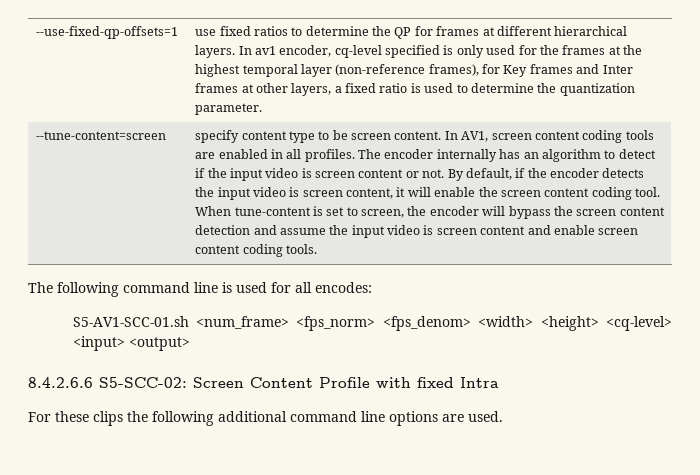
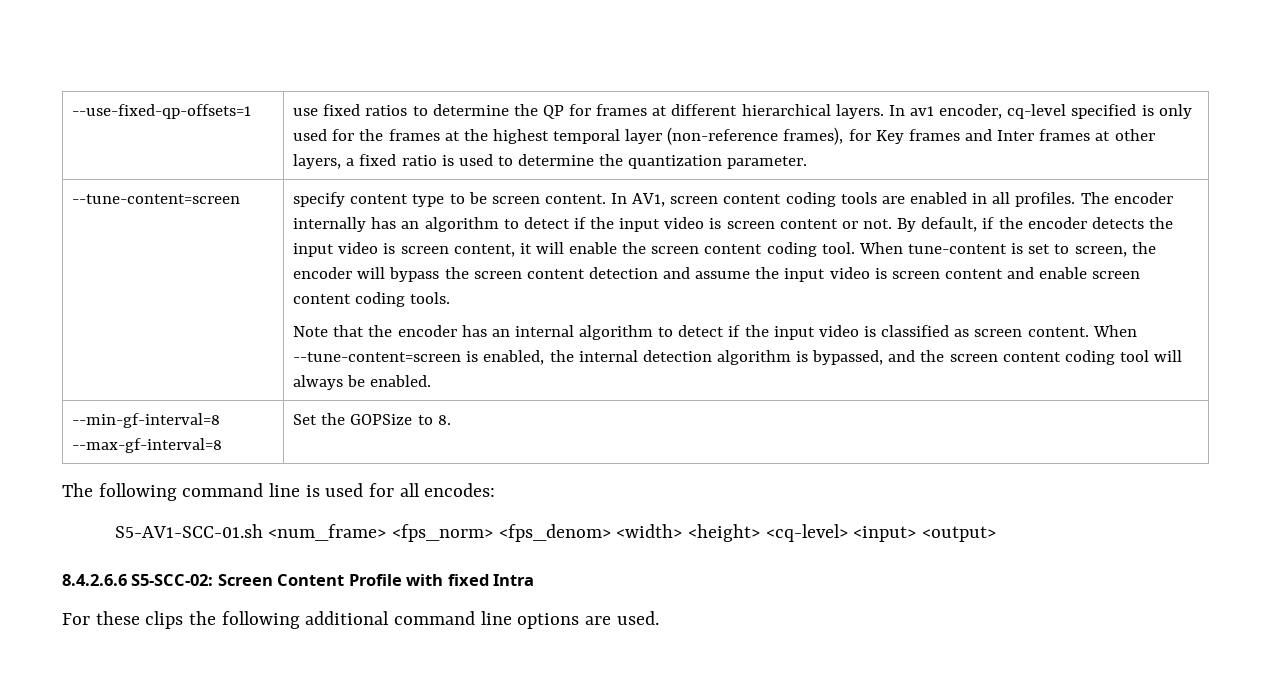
(317, 249) none -> [293,325,1137,340] [293,350,1183,365] [293,375,432,390] [72,413,221,428] [72,438,223,453] [293,413,451,425] // Note that the encoder has an internal algorithm to detect if the input video is classified as screen content. When --tune-content=screen is enabled, the internal detection algorithm is bypassed, and the screen content coding tool will always be enabled. // --min-gf-interval=8 --max-gf-interval=8 | Set the GOPSize to 8.

